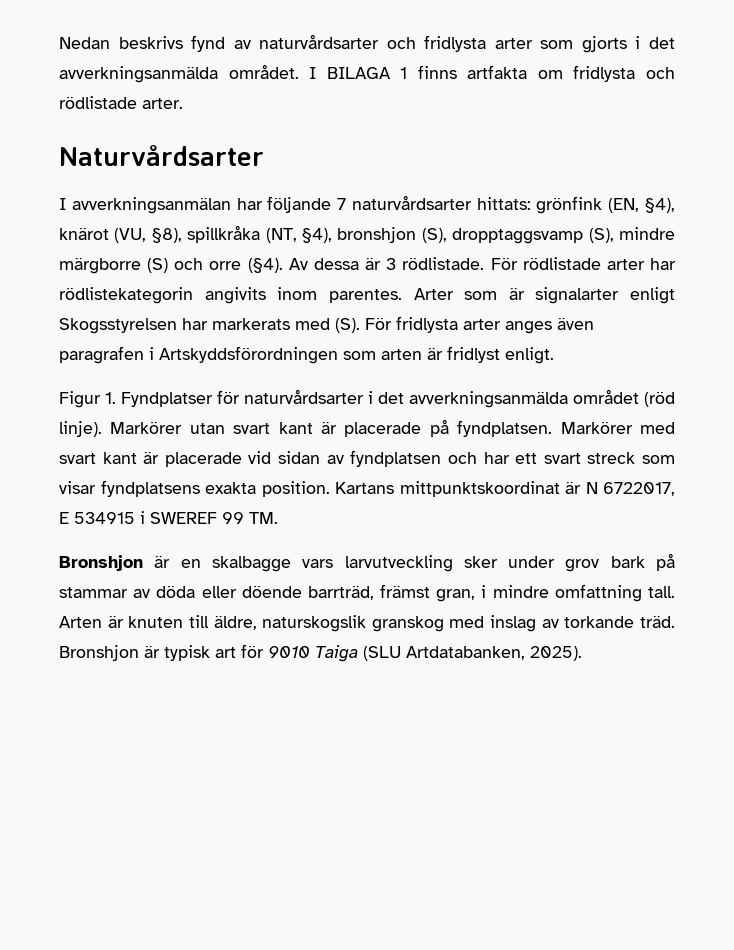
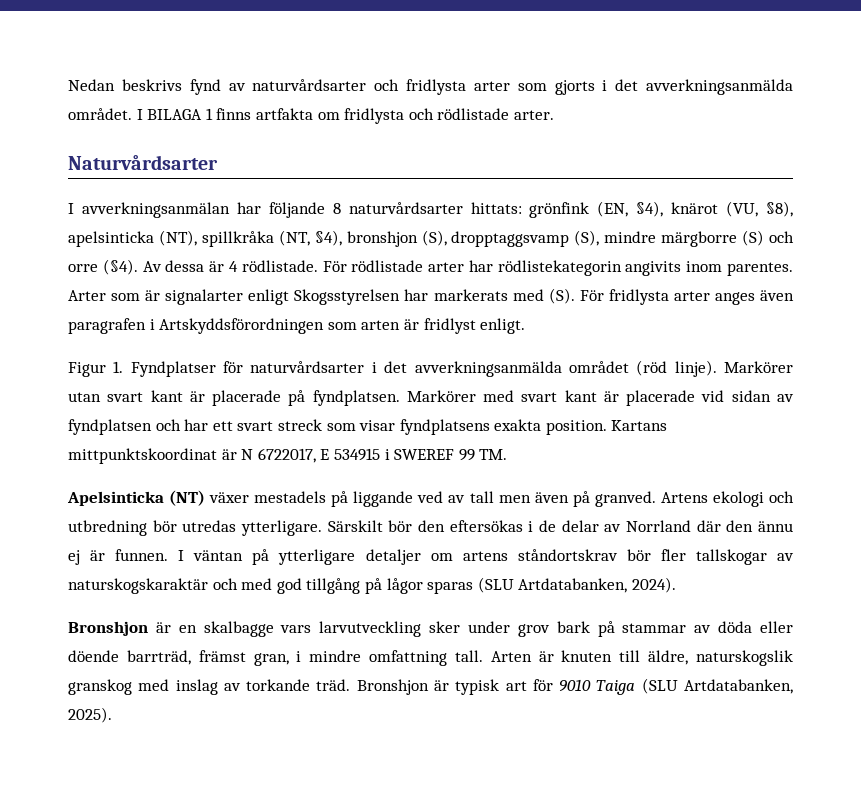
[337,198,347,210] 7 -> [332,203,341,214] 8
(182, 235) none -> [68,230,197,247] apelsinticka (NT),
[386,258,397,270] 3 -> [228,261,238,272] 4
(278, 518) none -> [67,490,795,507] [68,520,793,536] [68,549,794,565] [68,577,676,594] // Apelsinticka (NT) växer mestadels på liggande ved av tall men även på granved. Artens ekologi och utbredning bör utredas ytterligare. Särskilt bör den eftersökas i de delar av Norrland där den ännu ej är funnen. I väntan på ytterligare detaljer om artens ståndortskrav bör fler tallskogar av naturskogskaraktär och med god tillgång på lågor sparas (SLU Artdatabanken, 2024).

